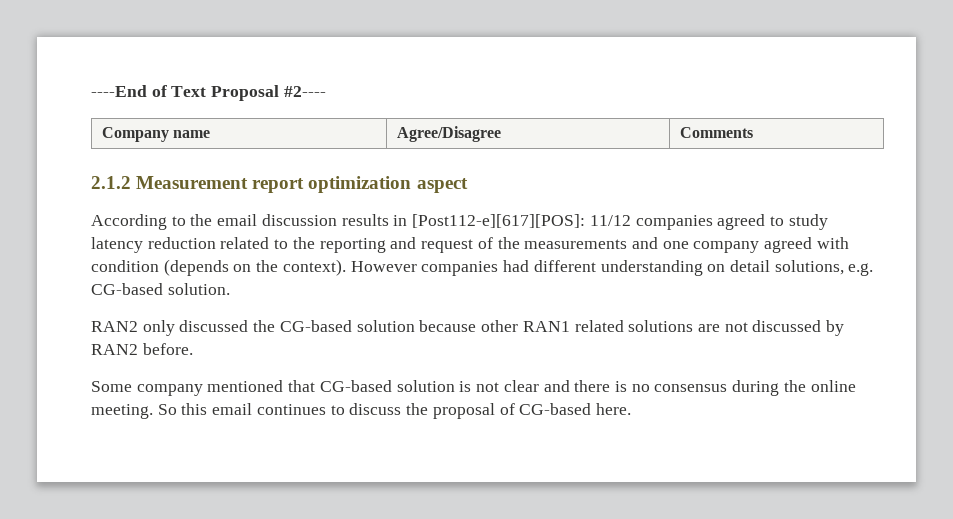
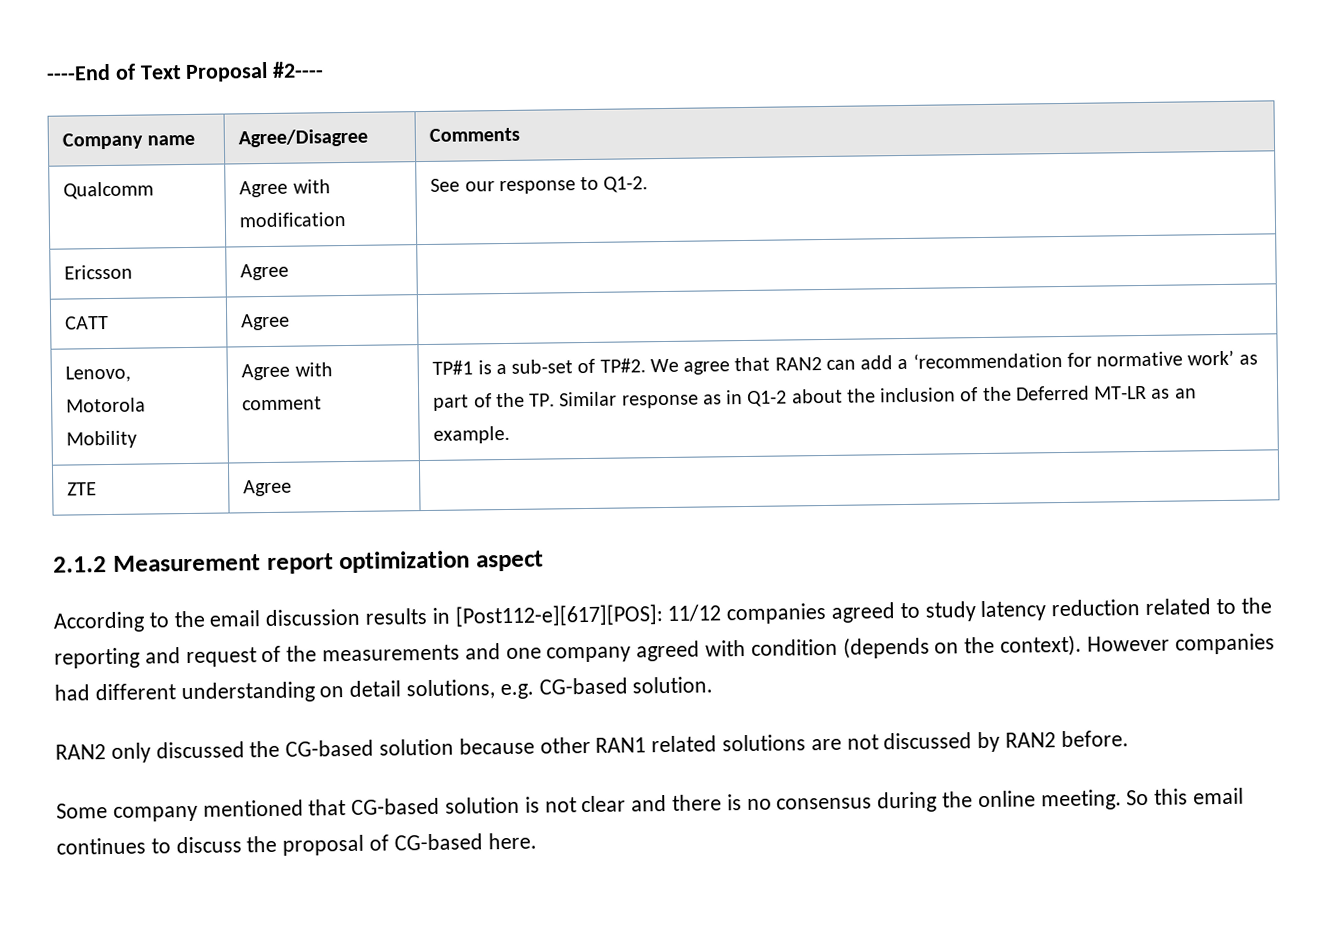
(753, 132) none -> [63,181,155,200] [239,179,331,198] [239,211,347,228] [430,176,649,195] [64,264,134,280] [240,263,290,281] [65,315,110,330] [241,313,291,331] [65,365,132,383] [66,397,147,413] [66,430,138,449] [241,362,333,381] [242,396,323,411] [432,349,1258,375] [433,385,1197,411] [433,425,511,444] [67,482,98,496] [243,479,293,497] // Qualcomm | Agree with modification | See our response to Q1-2. // Ericsson | Agree | // CATT | Agree | // Lenovo, Motorola Mobility | Agree with comment | TP#1 is a sub-set of TP#2. We agree that RAN2 can add a ‘recommendation for normative work’ as part of the TP. Similar response as in Q1-2 about the inclusion of the Deferred MT-LR as an example. // ZTE | Agree |

